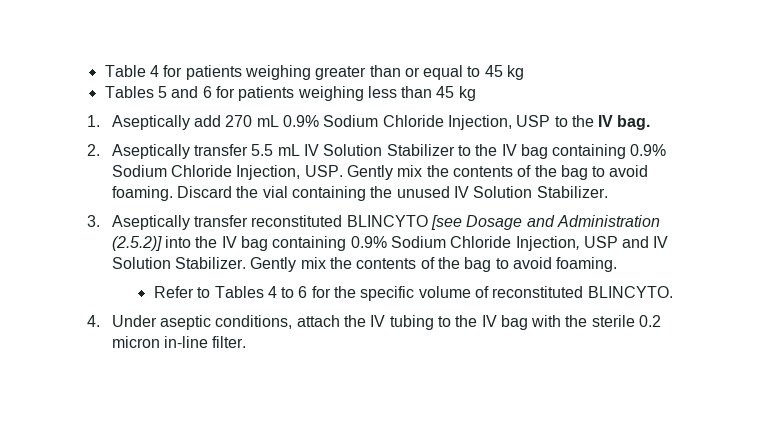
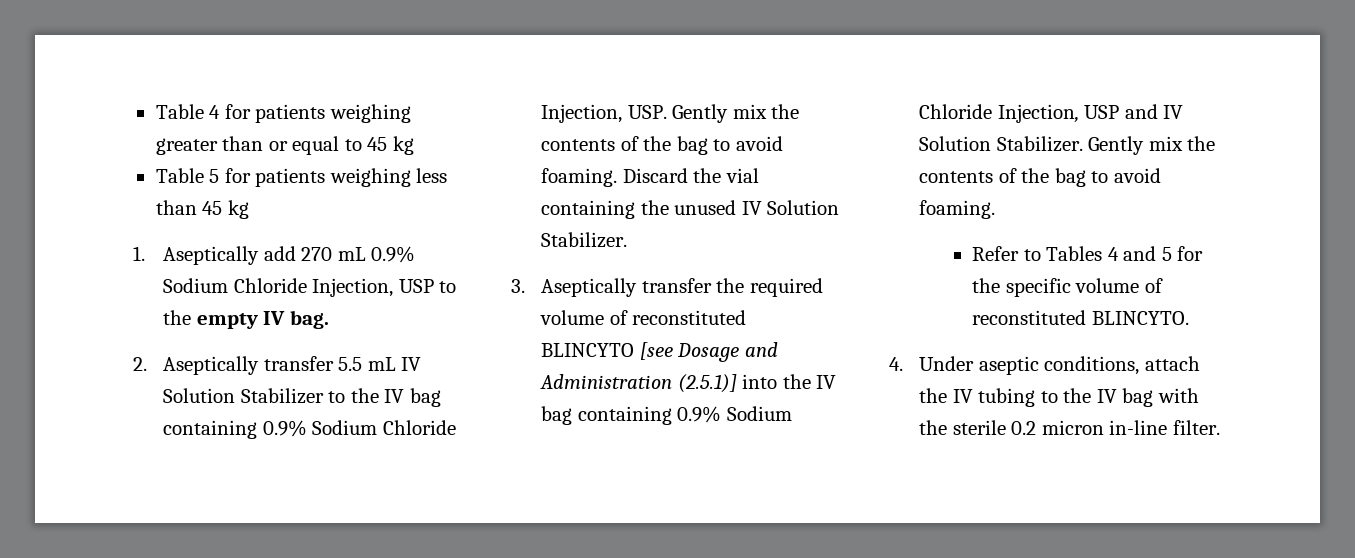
[104,86,212,98] Tables 5 and 6 -> [155,168,220,183] Table 5
(594, 121) none -> [196,313,258,329] empty
(248, 221) none -> [716,278,823,297] [540,310,628,325] the required volume of
[111,236,162,251] (2.5.2)] -> [677,374,737,393] (2.5.1)]
[281,286,308,298] to 6 -> [1123,246,1172,261] and 5

